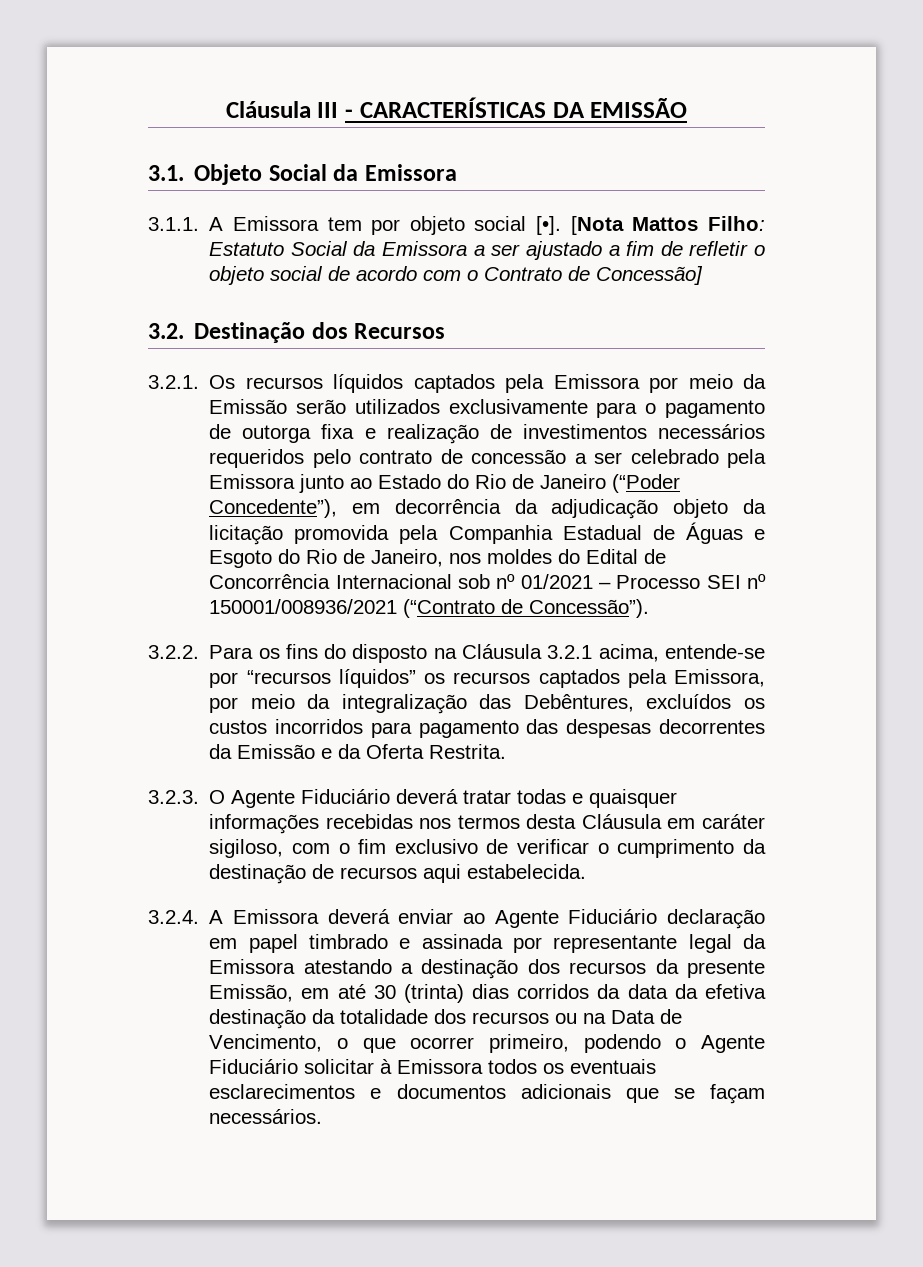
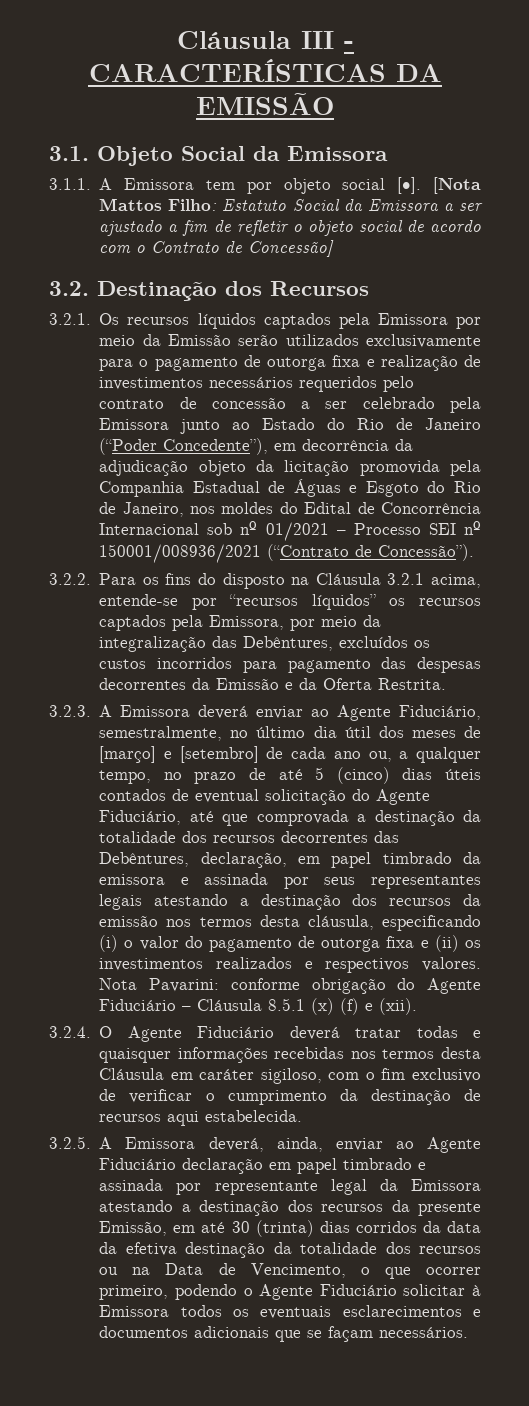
(199, 797) none -> [99,705,481,721] [99,726,481,741] [99,746,481,763] [99,767,481,784] [99,789,431,805] [99,810,481,826] [99,831,400,843] [99,852,482,868] [99,873,482,889] [99,894,482,910] [99,915,481,931] [99,935,482,952] [99,957,481,973] [99,978,481,994] [99,998,418,1015] [49,1026,91,1038] A Emissora deverá enviar ao Agente Fiduciário, semestralmente, no último dia útil dos meses de [março] e [setembro] de cada ano ou, a qualquer tempo, no prazo de até 5 (cinco) dias úteis contados de eventual solicitação do Agente Fiduciário, até que comprovada a destinação da totalidade dos recursos decorrentes das Debêntures, declaração, em papel timbrado da emissora e assinada por seus representantes legais atestando a destinação dos recursos da emissão nos termos desta cláusula, especificando (i) o valor do pagamento de outorga fixa e (ii) os investimentos realizados e respectivos valores. Nota Pavarini: conforme obrigação do Agente Fiduciário – Cláusula 8.5.1 (x) (f) e (xii). // 3.2.4.
[148,909,390,924] 3.2.4. A Emissora deverá -> [49,1136,323,1152] 3.2.5. A Emissora deverá, ainda,

